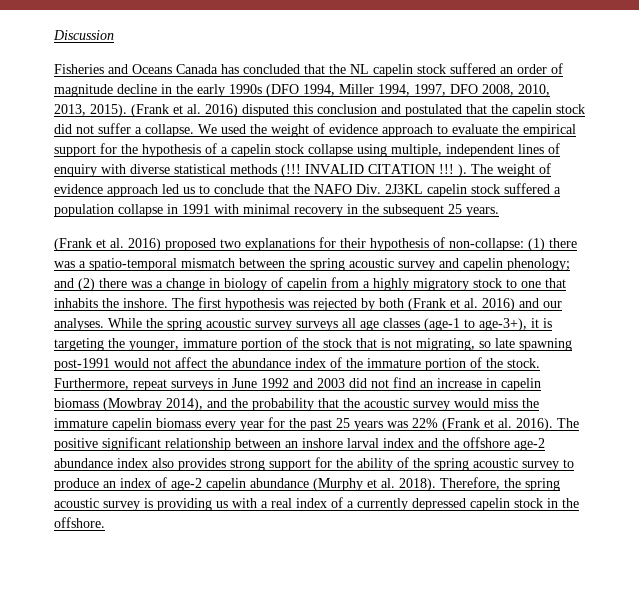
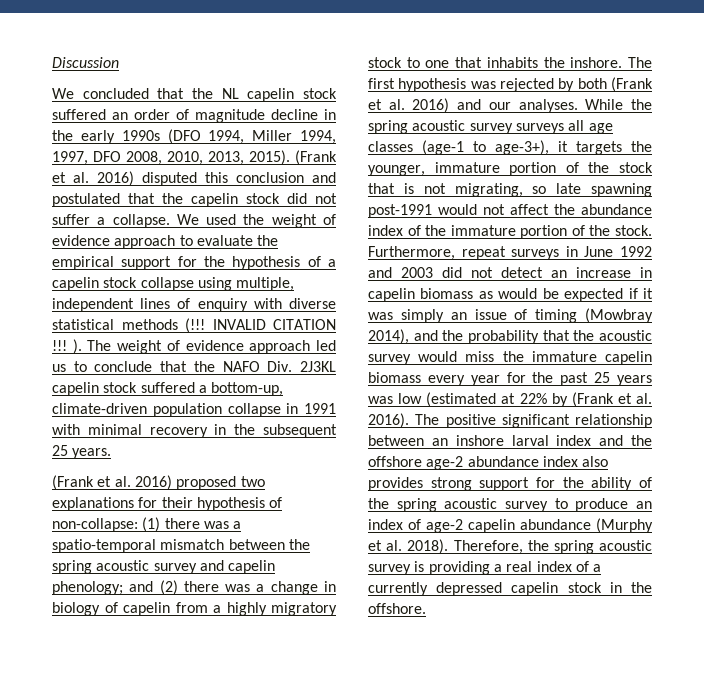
[54,64,239,74] Fisheries and Oceans Canada has -> [52,88,74,99] We
(561, 190) none -> [211,382,284,396] [52,403,147,414] bottom-up, climate-driven
[543,318,552,328] [54,338,104,351] is targeting -> [576,141,622,155] targets
[393,377,416,388] find -> [501,267,543,278] detect
(99, 403) none -> [478,288,653,302] [368,309,578,323] as would be expected if it was simply an issue of timing
[412,418,438,428] 22% -> [398,392,568,407] low (estimated at 22% by
[216,498,257,508] us with -> (490, 568) none

